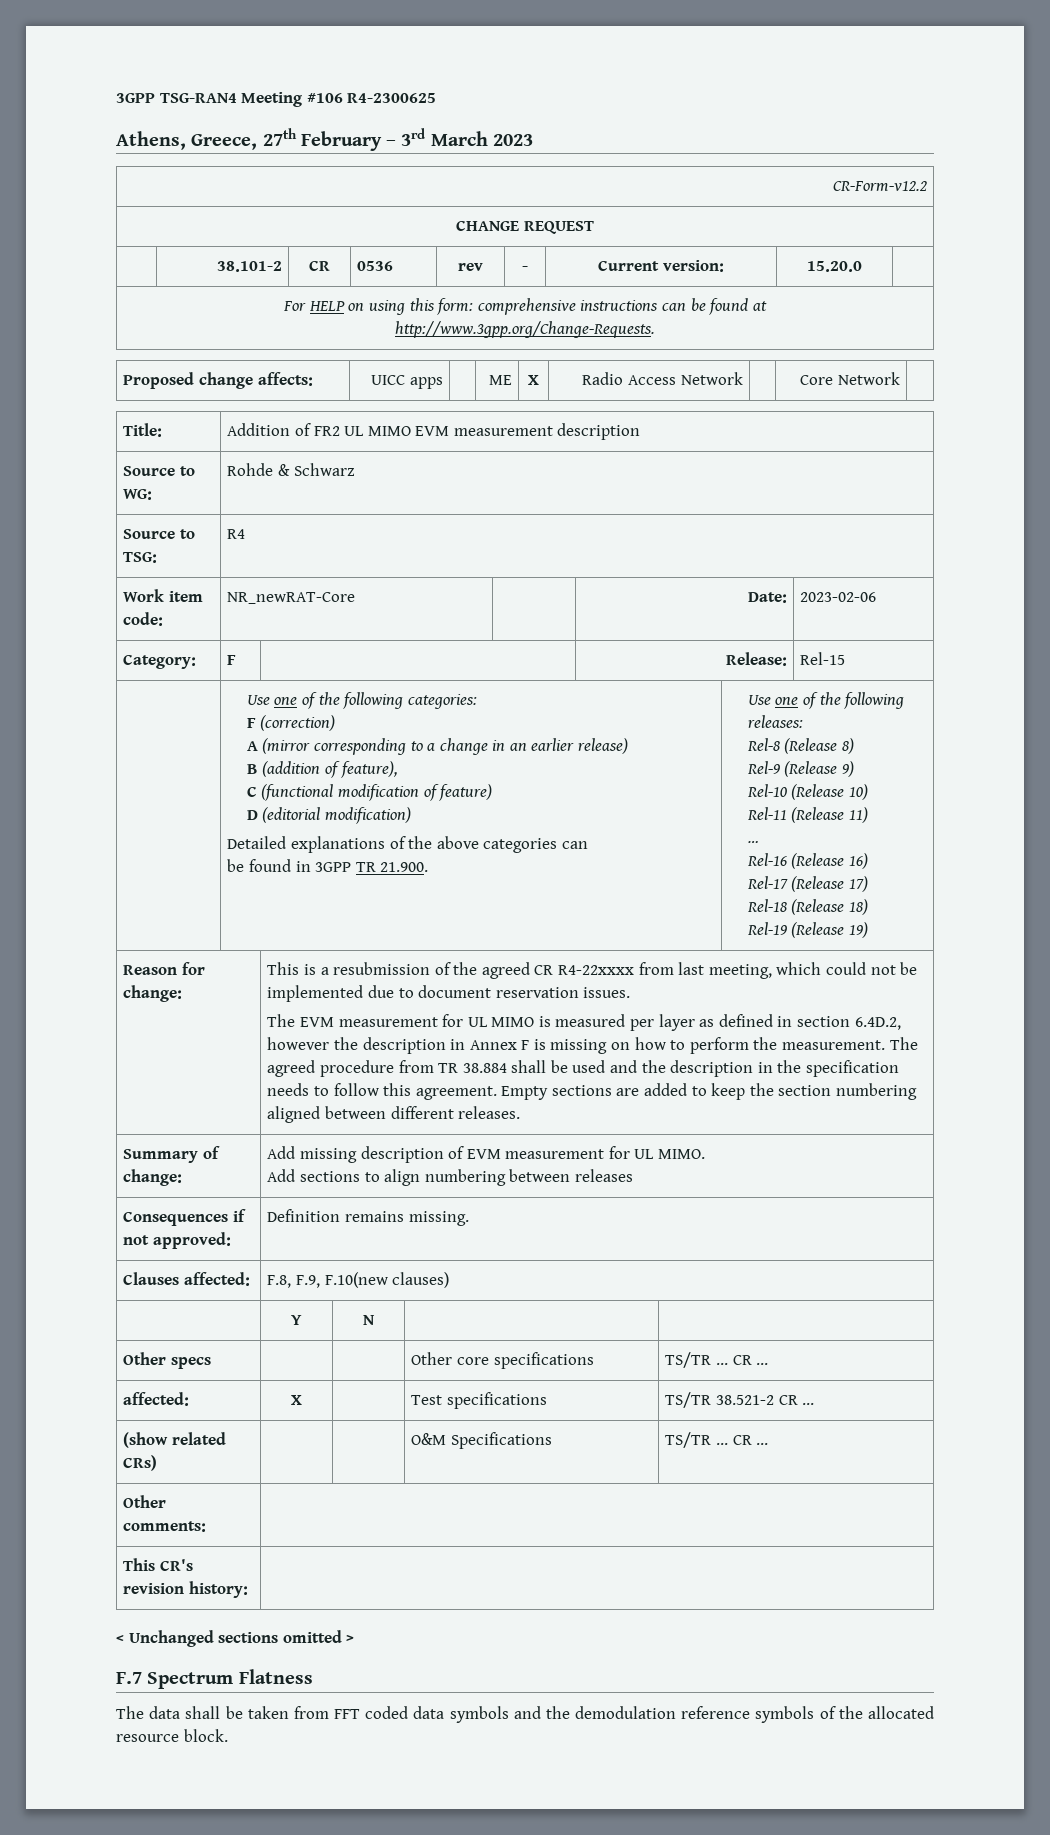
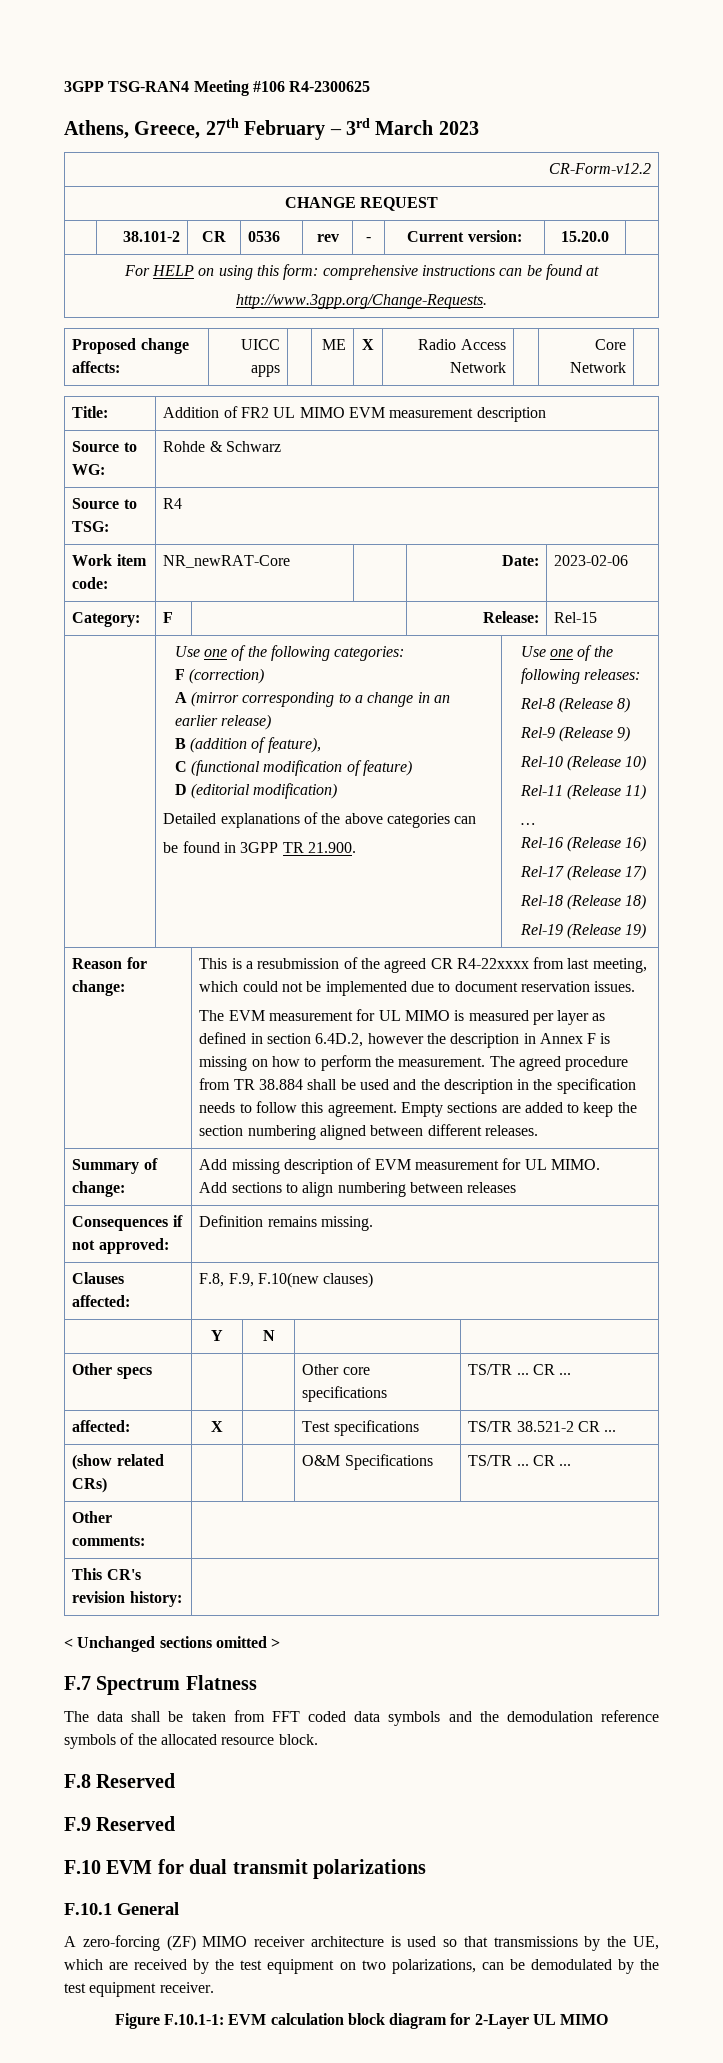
(228, 1735) none -> [64,1773,176,1788] [64,1816,176,1831] [64,1859,426,1879] [64,1902,179,1915] [64,1935,659,1951] [64,1959,659,1974] [64,1982,214,1997] [114,2013,609,2029] // F.8 Reserved // F.9 Reserved // F.10 EVM for dual transmit polarizations // F.10.1 General // A zero-forcing (ZF) MIMO receiver architecture is used so that transmissions by the UE, which are received by the test equipment on two polarizations, can be demodulated by the test equipment receiver. // Figure F.10.1-1: EVM calculation block diagram for 2-Layer UL MIMO

